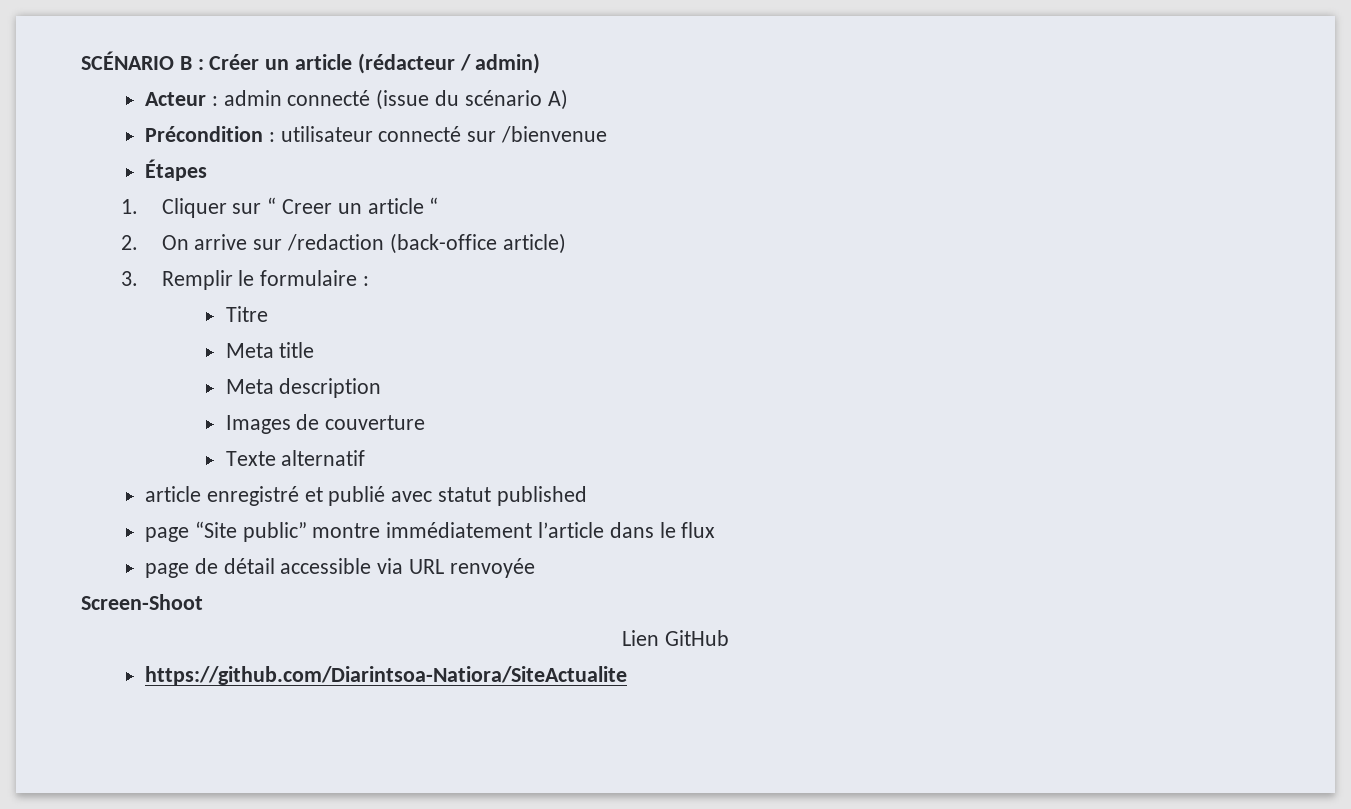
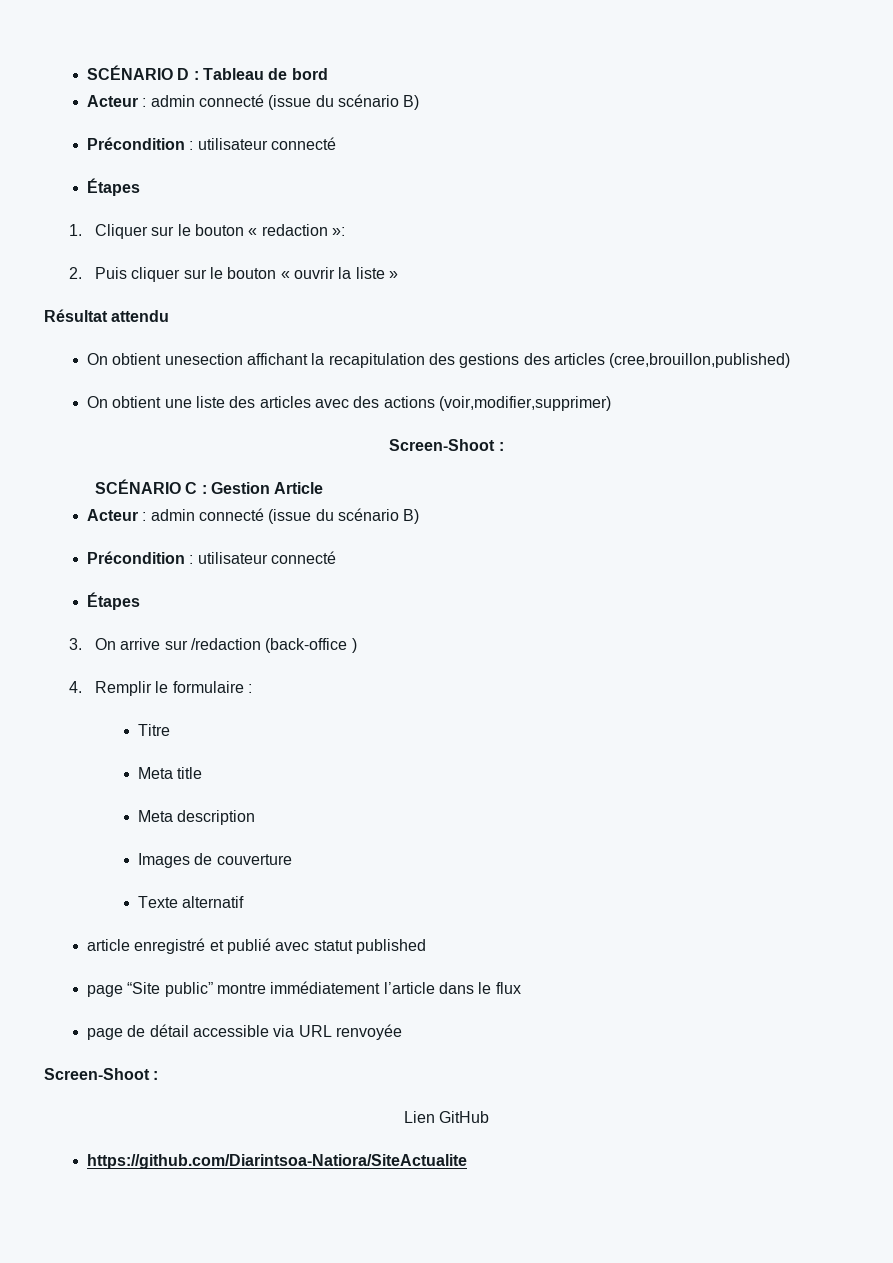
[81,51,541,74] [144,89,568,110] [144,126,607,143] SCÉNARIO B : Créer un article (rédacteur / admin) // Acteur : admin connecté (issue du scénario A) // Précondition : utilisateur connecté sur /bienvenue -> [87,65,328,80] [87,94,420,110] [87,137,337,150] SCÉNARIO D : Tableau de bord // Acteur : admin connecté (issue du scénario B) // Précondition : utilisateur connecté
[267,197,439,214] [121,235,139,250] “ Creer un article “ // 2. -> [177,224,345,236] [69,267,398,282] [44,309,170,322] [87,353,791,368] [87,396,611,411] [389,439,504,451] [94,479,324,494] [87,508,420,524] [87,551,337,564] [87,592,141,610] [69,638,83,650] le bouton « redaction »: // 2. Puis cliquer sur le bouton « ouvrir la liste » // Résultat attendu // On obtient unesection affichant la recapitulation des gestions des articles (cree,brouillon,published) // On obtient une liste des articles avec des actions (voir,modifier,supprimer) // Screen-Shoot : // SCÉNARIO C : Gestion Article // Acteur : admin connecté (issue du scénario B) // Précondition : utilisateur connecté // Étapes // 3.
[502,233,566,254] [121,271,139,286] article) // 3. -> [351,638,357,653] [69,681,83,693] ) // 4.
(203, 602) none -> [153,1071,159,1080] :

